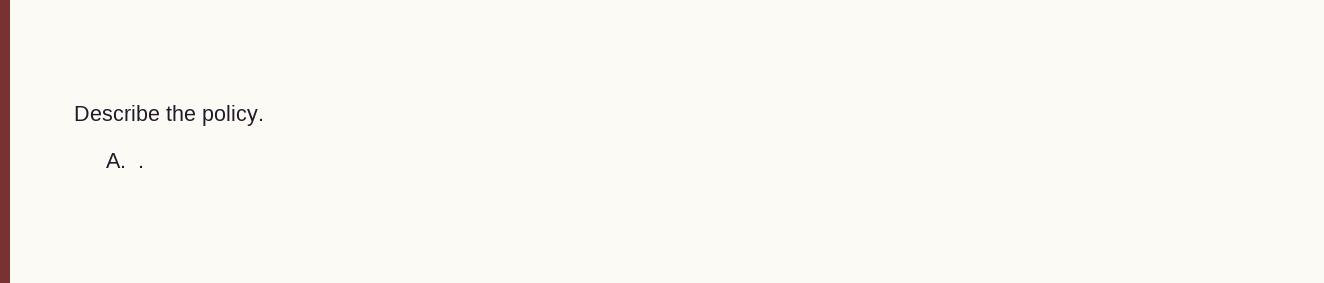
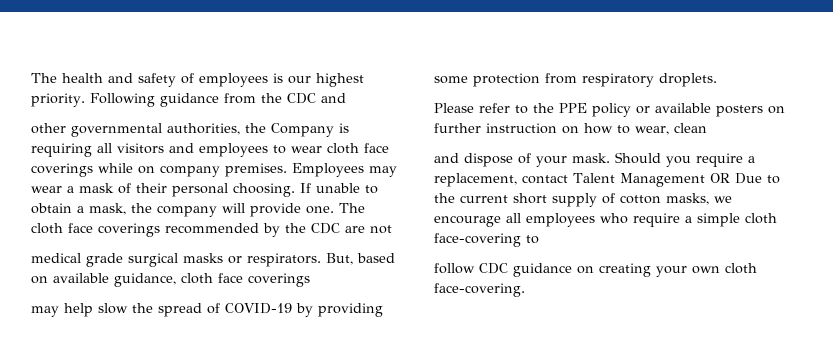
[74,105,264,126] [106,153,145,168] Describe the policy. // A. . -> [31,73,364,87] [31,93,346,107] [31,123,349,137] [31,143,389,157] [31,163,397,177] [31,183,378,197] [31,203,365,217] [31,223,392,237] [31,253,395,267] [31,273,310,287] [31,303,383,317] [434,73,717,87] [434,103,785,117] [434,123,707,135] [434,152,755,167] [434,173,780,187] [434,193,732,207] [434,213,777,227] [434,233,539,247] [434,263,757,277] [434,283,525,297] The health and safety of employees is our highest priority. Following guidance from the CDC and // other governmental authorities, the Company is requiring all visitors and employees to wear cloth face coverings while on company premises. Employees may wear a mask of their personal choosing. If unable to obtain a mask, the company will provide one. The cloth face coverings recommended by the CDC are not // medical grade surgical masks or respirators. But, based on available guidance, cloth face coverings // may help slow the spread of COVID-19 by providing some protection from respiratory droplets. // Please refer to the PPE policy or available posters on further instruction on how to wear, clean // and dispose of your mask. Should you require a replacement, contact Talent Management OR Due to the current short supply of cotton masks, we encourage all employees who require a simple cloth face-covering to // follow CDC guidance on creating your own cloth face-covering.

